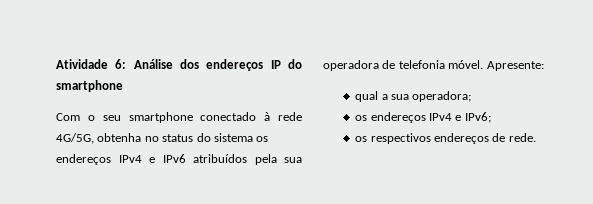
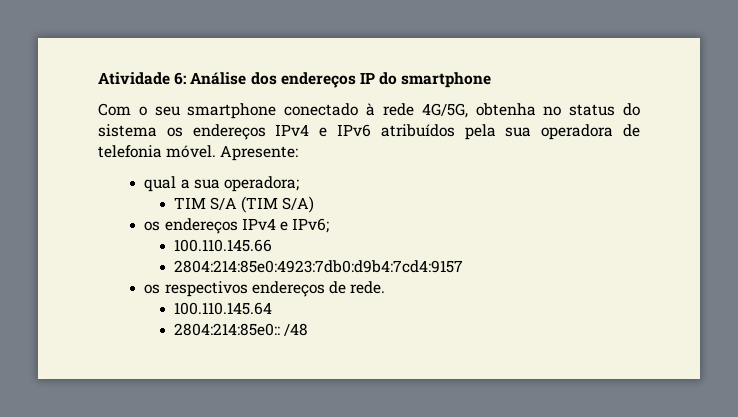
(472, 96) none -> [173,196,315,213] // TIM S/A (TIM S/A)
(491, 117) none -> [173,239,272,252] [173,260,463,273] // 100.110.145.66 // 2804:214:85e0:4923:7db0:d9b4:7cd4:9157
(536, 137) none -> [173,302,272,315] [173,323,308,336] // 100.110.145.64 // 2804:214:85e0:: /48

